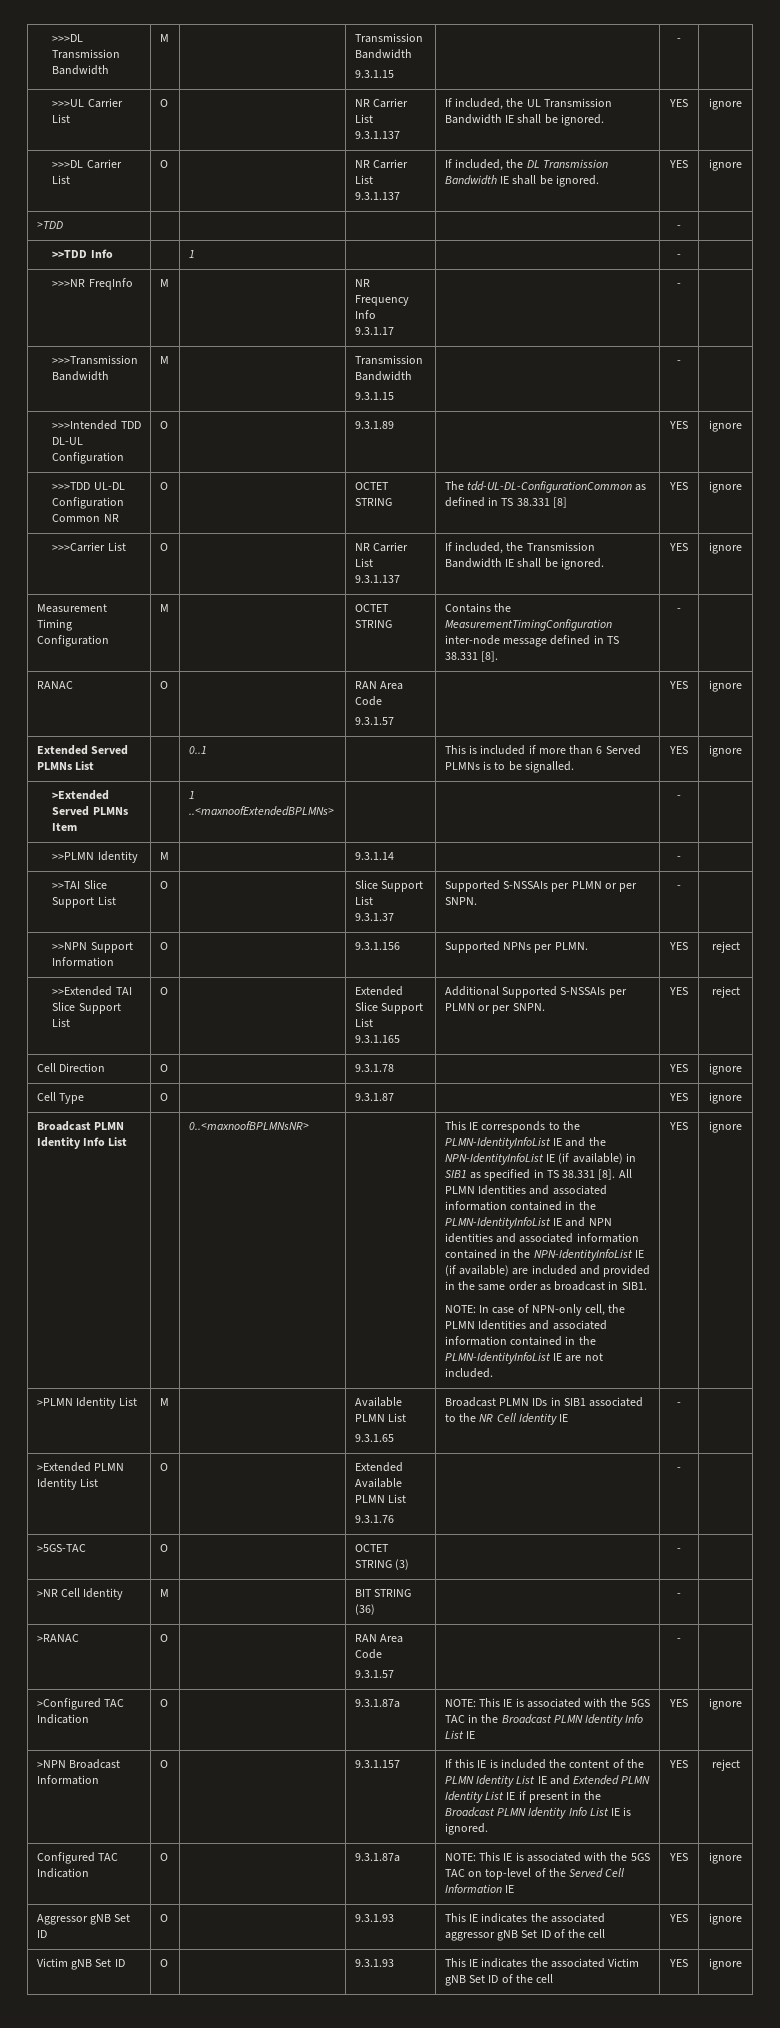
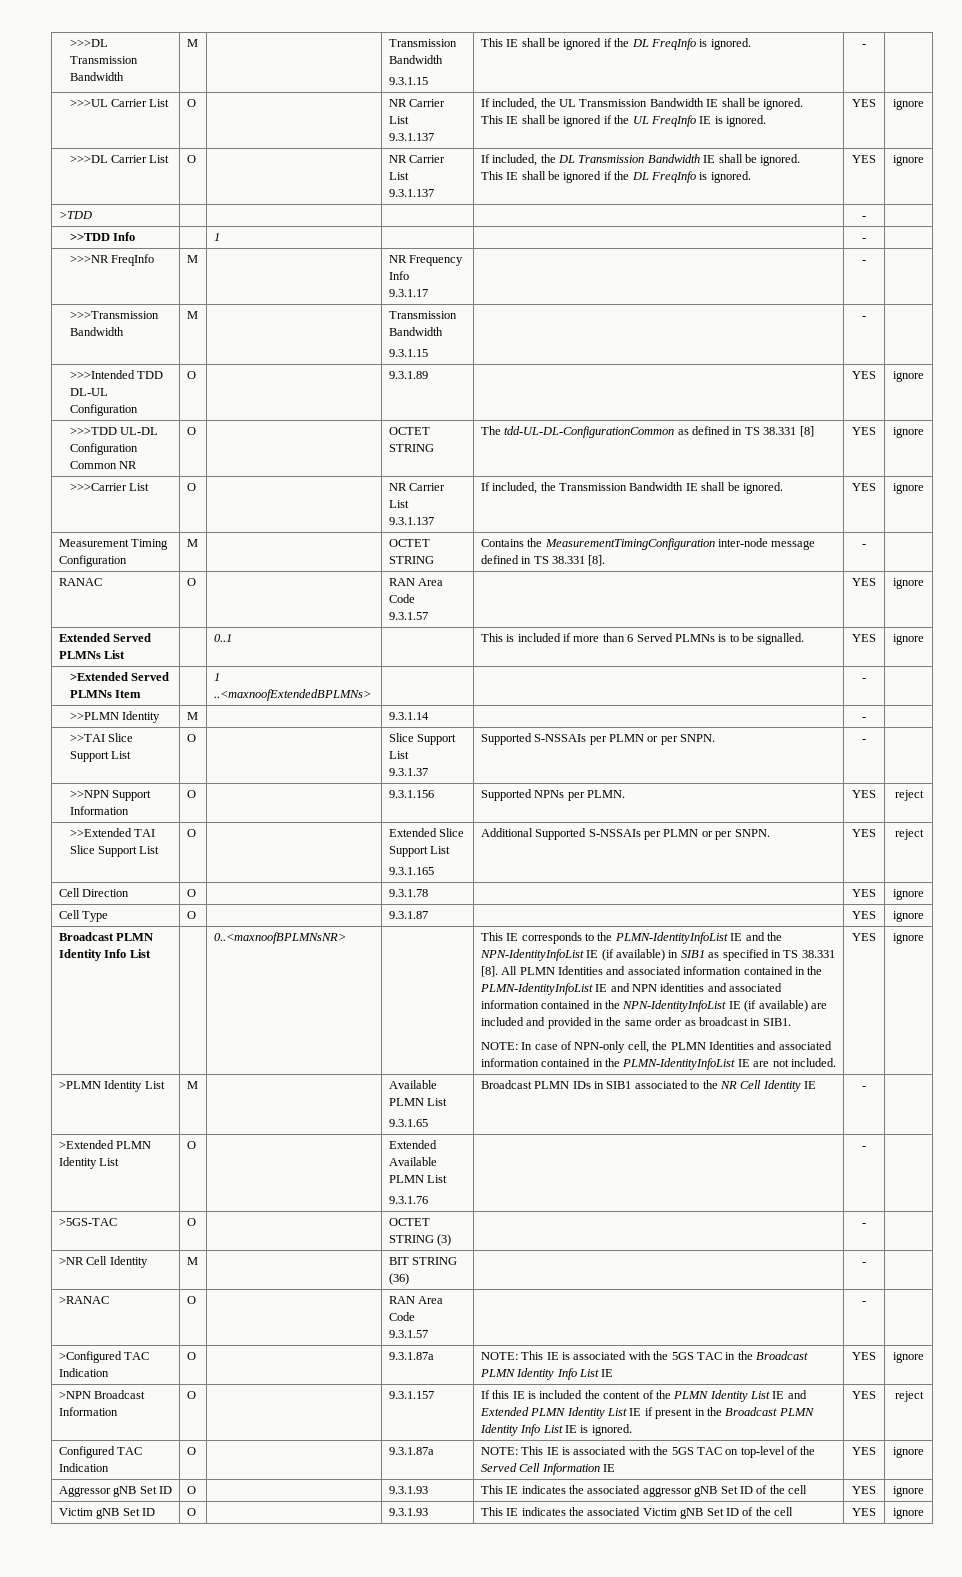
(394, 74) none -> [480,38,751,50] This IE shall be ignored if the DL FreqInfo is ignored.
(604, 120) none -> [480,115,767,127] // This IE shall be ignored if the UL FreqInfo IE is ignored.
(599, 181) none -> [480,171,751,183] // This IE shall be ignored if the DL FreqInfo is ignored.

